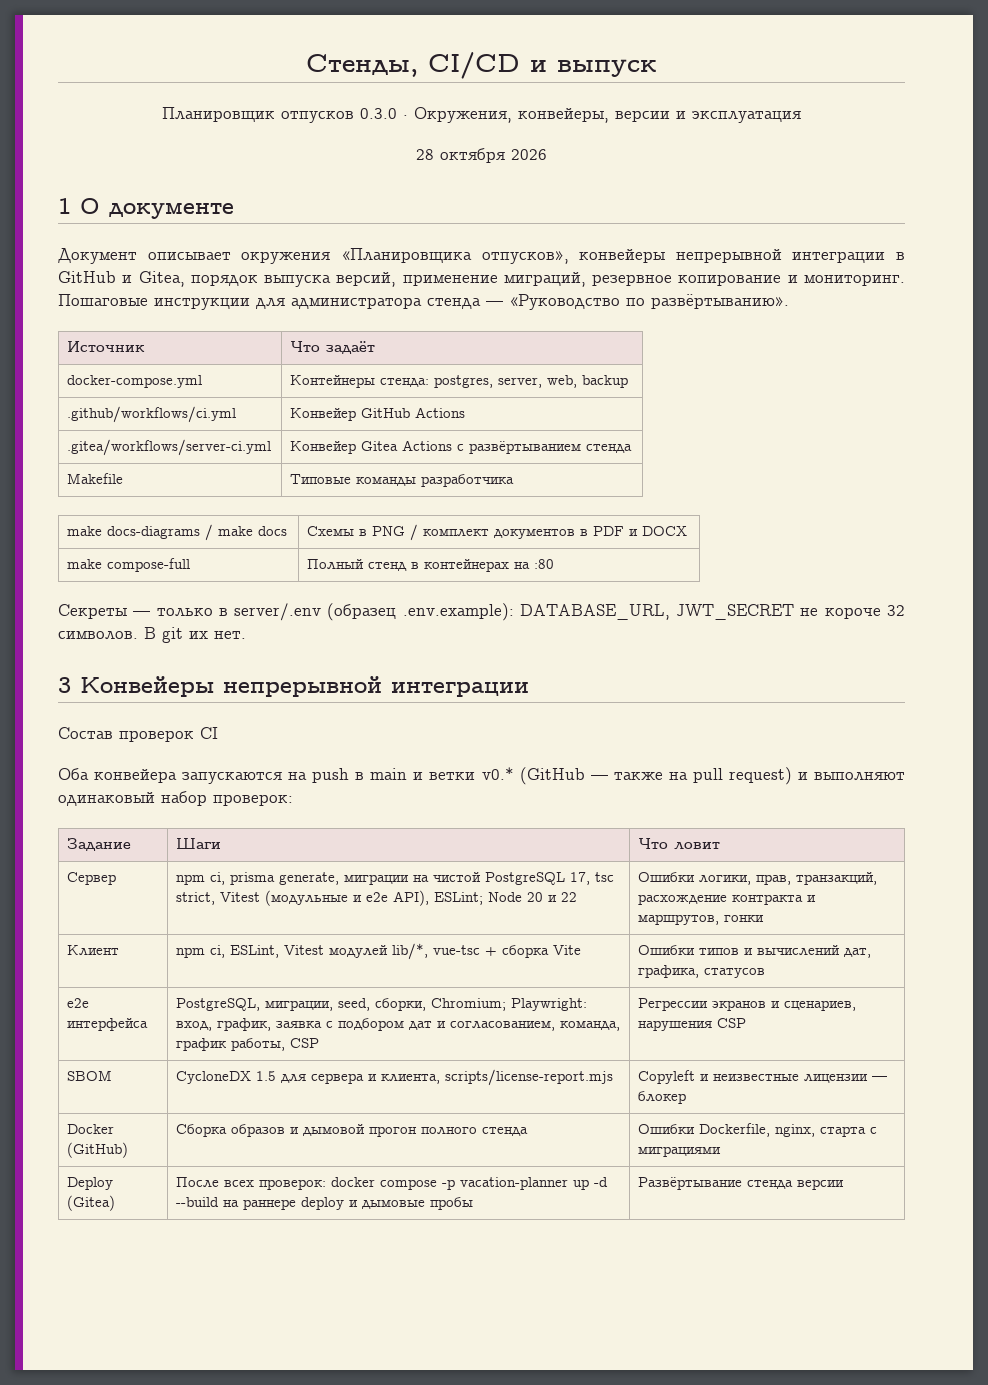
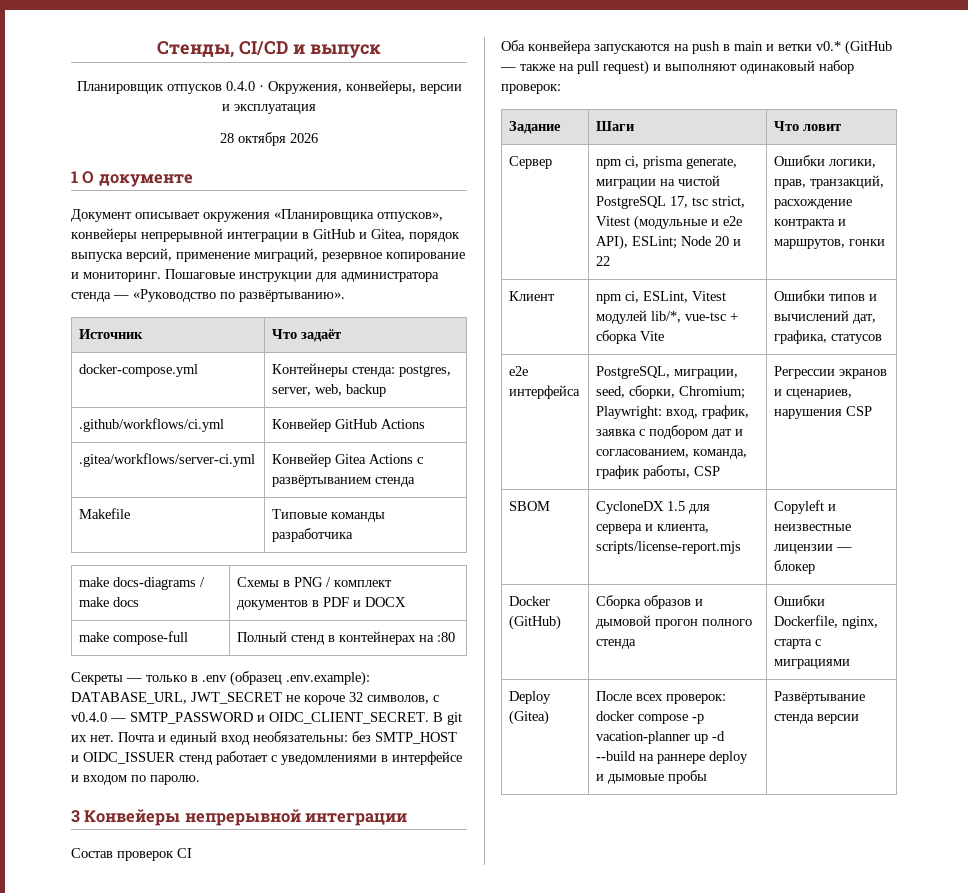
[360,108,397,119] 0.3.0 -> [225,81,255,91] 0.4.0
[234,603,322,621] server/.env -> [202,675,227,682] .env
[58,627,246,643] символов. В git их нет. -> [367,695,439,704] [71,712,462,725] [71,731,457,745] [71,751,462,765] [71,775,200,785] символов, с v0.4.0 — SMTP_PASSWORD и OIDC_CLIENT_SECRET. В git их нет. Почта и единый вход необязательны: без SMTP_HOST и OIDC_ISSUER стенд работает с уведомлениями в интерфейсе и входом по паролю.

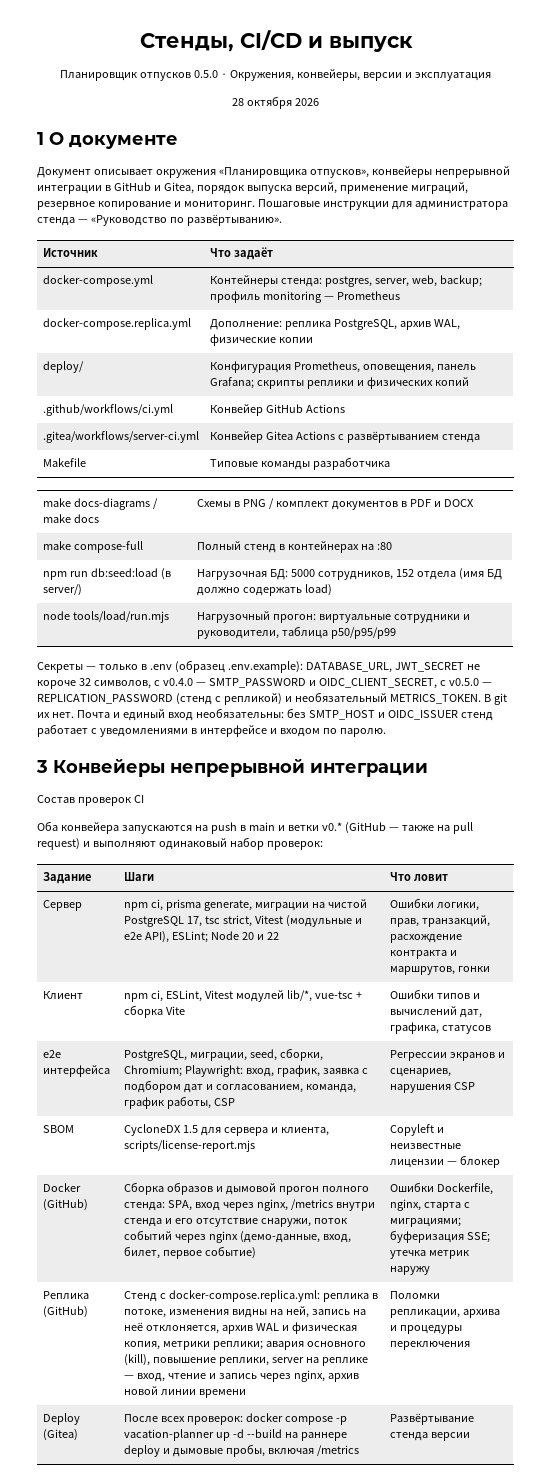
[225,81,255,91] 0.4.0 -> [194,70,219,78] 0.5.0
[346,384,387,397] backup -> [439,275,482,287] [209,291,400,303] [42,318,191,330] [209,319,460,330] [209,334,313,346] [42,361,84,373] [209,361,476,373] [209,377,469,389] backup; профиль monitoring — Prometheus // docker-compose.replica.yml | Дополнение: реплика PostgreSQL, архив WAL, физические копии // deploy/ | Конфигурация Prometheus, оповещения, панель Grafana; скрипты реплики и физических копий
(456, 637) none -> [42,568,171,580] [42,584,82,596] [196,568,502,580] [196,584,332,596] [42,611,169,623] [196,611,470,623] [196,626,396,639] // npm run db:seed:load (в server/) | Нагрузочная БД: 5000 сотрудников, 152 отдела (имя БД должно содержать load) // node tools/load/run.mjs | Нагрузочный прогон: виртуальные сотрудники и руководители, таблица p50/p95/p99
[269,712,429,724] OIDC_CLIENT_SECRET. -> [318,678,492,689] [37,692,481,705] OIDC_CLIENT_SECRET, с v0.5.0 — REPLICATION_PASSWORD (стенд с репликой) и необязательный METRICS_TOKEN.
[596,639,637,649] стенда -> [123,1199,375,1211] [123,1218,347,1227] [123,1230,351,1243] [123,1246,256,1259] стенда: SPA, вход через nginx, /metrics внутри стенда и его отсутствие снаружи, поток событий через nginx (демо-данные, вход, билет, первое событие)
[774,659,851,669] миграциями -> [389,1218,461,1227] [389,1230,490,1243] [389,1250,469,1259] [389,1266,430,1275] [42,1291,89,1299] [42,1306,88,1318] [123,1290,378,1302] [123,1306,366,1318] [123,1322,357,1334] [123,1341,366,1350] [123,1354,368,1366] [123,1370,359,1382] [123,1386,246,1398] [389,1291,440,1299] [389,1309,500,1318] [389,1325,462,1334] [389,1341,470,1350] миграциями; буферизация SSE; утечка метрик наружу // Реплика (GitHub) | Стенд с docker-compose.replica.yml: реплика в потоке, изменения видны на ней, запись на неё отклоняется, архив WAL и физическая копия, метрики реплики; авария основного (kill), повышение реплики, server на реплике — вход, чтение и запись через nginx, архив новой линии времени | Поломки репликации, архива и процедуры переключения
[668,770,708,784] пробы -> [225,1444,359,1457] пробы, включая /metrics

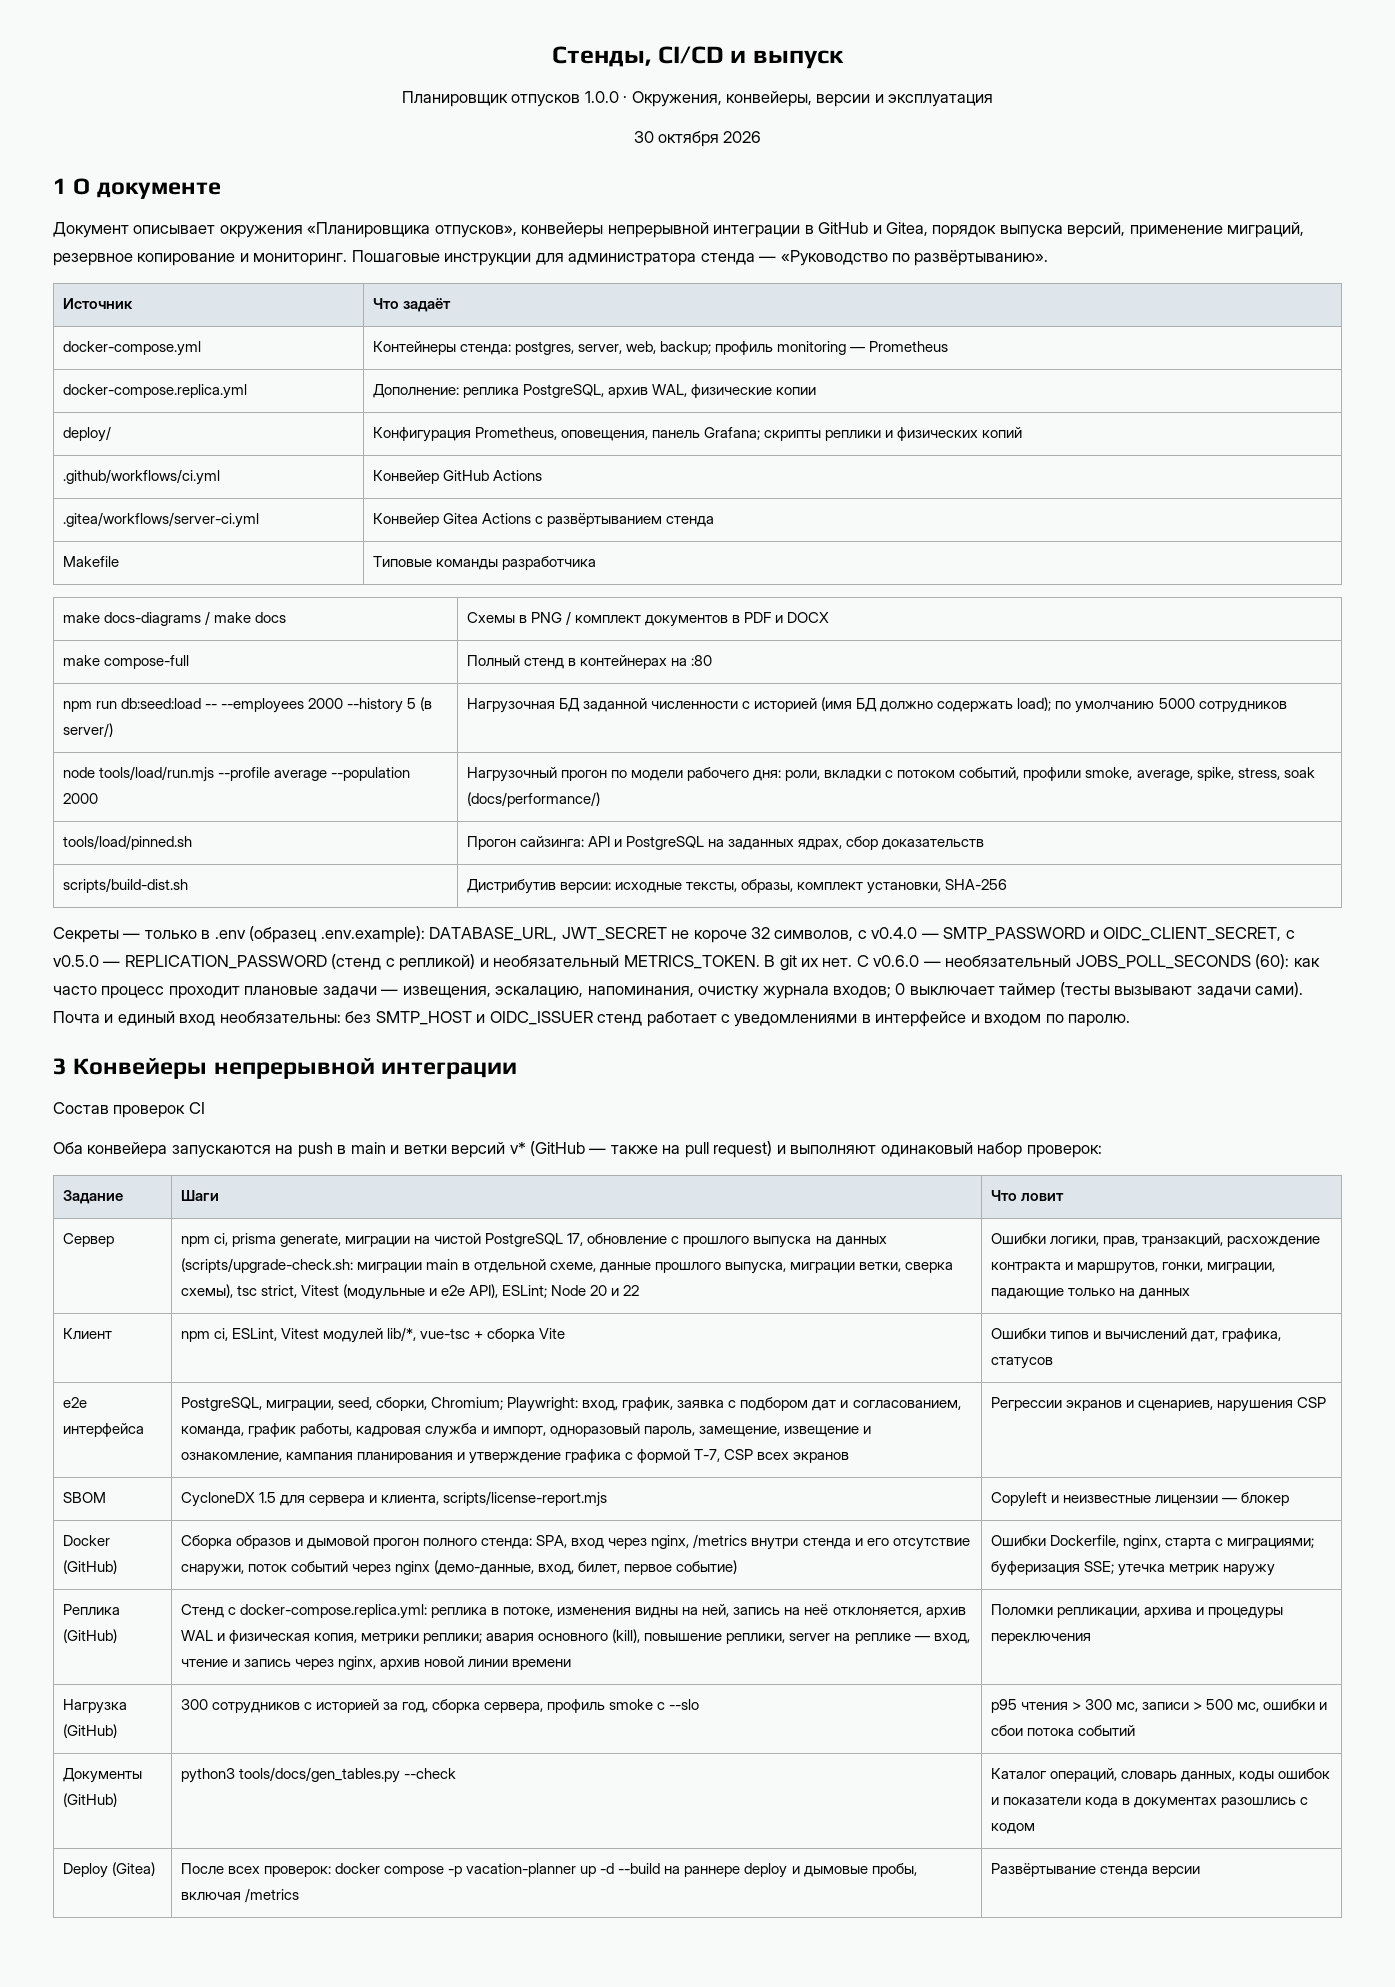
[194,70,219,78] 0.5.0 -> [584,91,619,103] 1.0.0
[232,98,245,106] 28 -> [633,131,654,143] 30
[160,568,171,580] [42,584,82,596] [196,568,502,580] [196,584,332,596] [42,611,169,623] [196,611,470,623] [196,626,396,639] (в server/) | Нагрузочная БД: 5000 сотрудников, 152 отдела (имя БД должно содержать load) // node tools/load/run.mjs | Нагрузочный прогон: виртуальные сотрудники и руководители, таблица p50/p95/p99 -> [204,697,433,713] [62,723,113,737] [466,697,1287,713] [62,766,411,782] [62,793,98,804] [466,767,1315,782] [466,792,600,807] [62,835,192,850] [466,836,985,850] [62,878,188,893] [466,879,1008,894] -- --employees 2000 --history 5 (в server/) | Нагрузочная БД заданной численности с историей (имя БД должно содержать load); по умолчанию 5000 сотрудников // node tools/load/run.mjs --profile average --population 2000 | Нагрузочный прогон по модели рабочего дня: роли, вкладки с потоком событий, профили smoke, average, spike, stress, soak (docs/performance/) // tools/load/pinned.sh | Прогон сайзинга: API и PostgreSQL на заданных ядрах, сбор доказательств // scripts/build-dist.sh | Дистрибутив версии: исходные тексты, образы, комплект установки, SHA-256
(74, 715) none -> [856,954,1320,969] [53,982,1304,999] С v0.6.0 — необязательный JOBS_POLL_SECONDS (60): как часто процесс проходит плановые задачи — извещения, эскалацию, напоминания, очистку журнала входов; 0 выключает таймер (тесты вызывают задачи сами).
[321,822,342,831] v0.* -> [451,1142,526,1158] версий v*
(202, 921) none -> [587,1233,887,1248] [180,1258,954,1274] [180,1284,233,1298] обновление с прошлого выпуска на данных (scripts/upgrade-check.sh: миграции main в отдельной схеме, данные прошлого выпуска, миграции ветки, сверка схемы),
[457,966,490,972] гонки -> [1161,1262,1276,1273] [990,1288,1190,1299] гонки, миграции, падающие только на данных
[213,1098,235,1106] CSP -> [355,1423,872,1438] [180,1449,850,1464] кадровая служба и импорт, одноразовый пароль, замещение, извещение и ознакомление, кампания планирования и утверждение графика с формой Т-7, CSP всех экранов
(470, 1345) none -> [62,1699,127,1714] [62,1724,117,1738] [180,1699,700,1714] [990,1699,1328,1713] [990,1725,1135,1736] [62,1768,142,1783] [62,1793,117,1807] [180,1767,456,1783] [990,1768,1331,1782] [990,1797,1309,1809] [990,1823,1035,1834] // Нагрузка (GitHub) | 300 сотрудников с историей за год, сборка сервера, профиль smoke с --slo | p95 чтения > 300 мс, записи > 500 мс, ошибки и сбои потока событий // Документы (GitHub) | python3 tools/docs/gen_tables.py --check | Каталог операций, словарь данных, коды ошибок и показатели кода в документах разошлись с кодом

